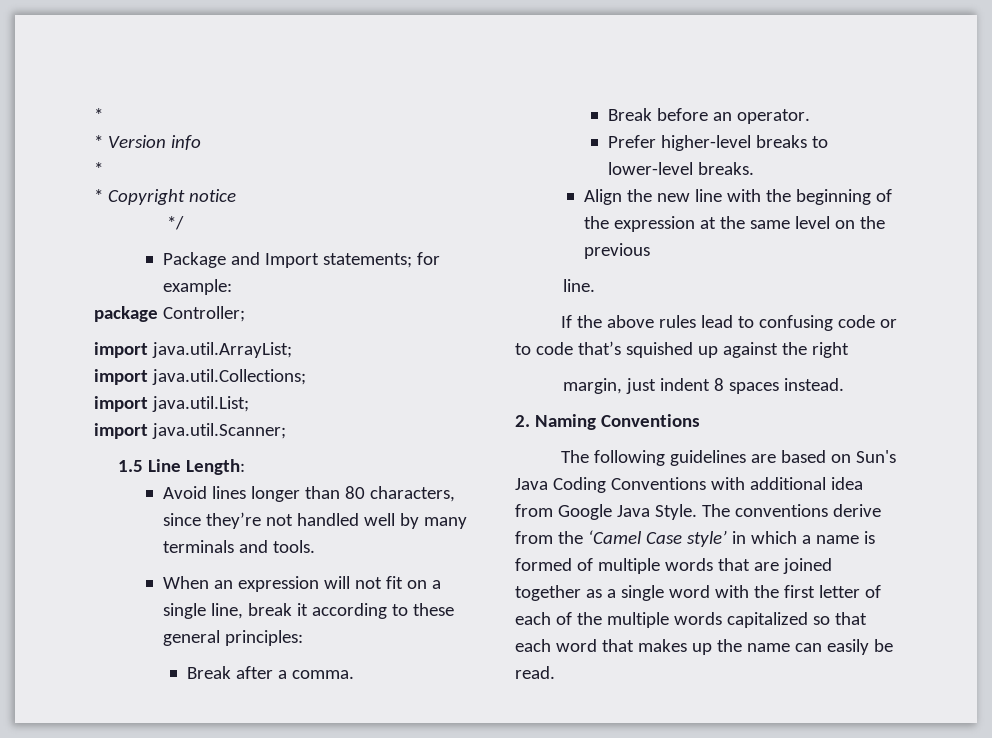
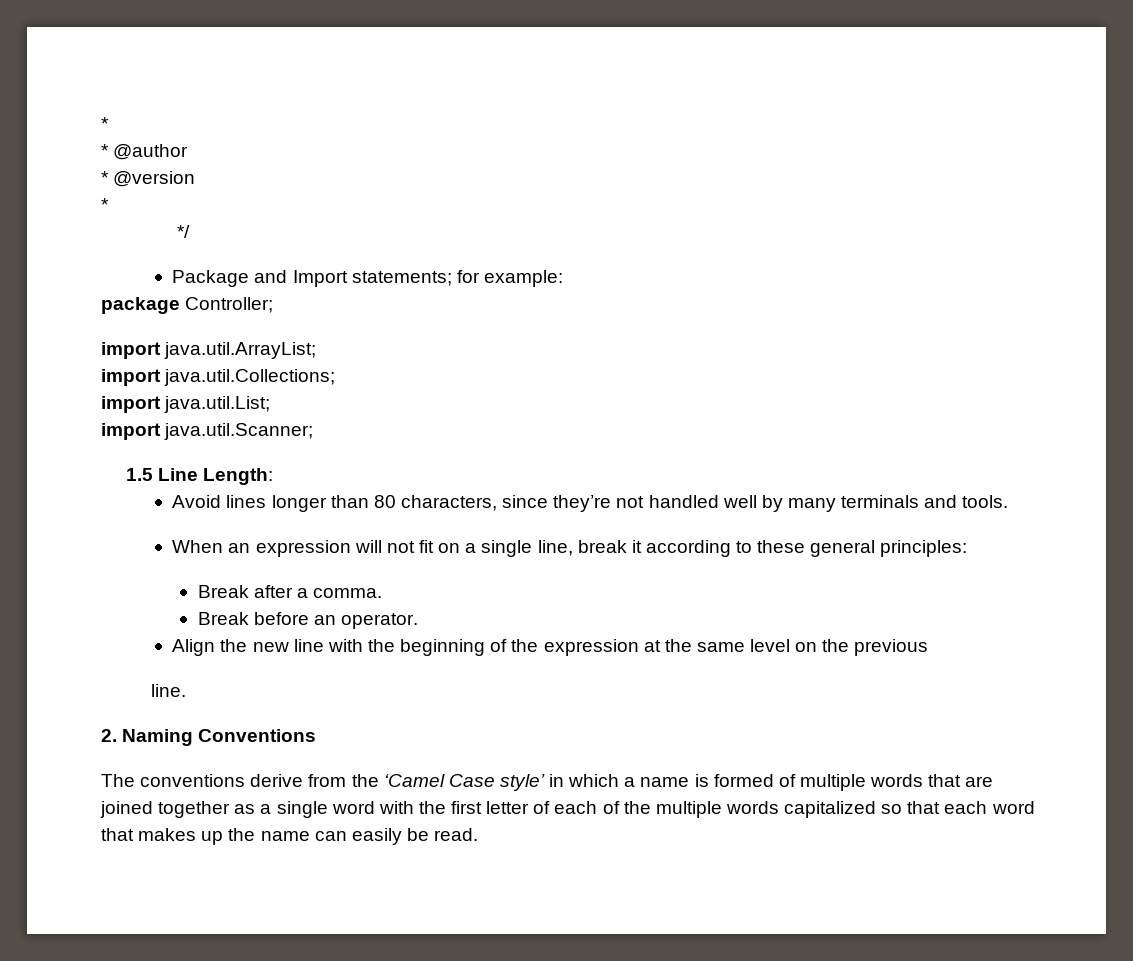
[94,108,103,121] [94,135,201,150] [94,162,103,175] [94,189,236,205] * // * Version info // * // * Copyright notice -> [101,117,109,130] [101,144,189,160] [101,171,196,187] [101,198,109,211] * // * @author // * @version // *
[607,135,828,151] [607,162,754,175] // Prefer higher-level breaks to lower-level breaks. -> (418, 621) none
[561,315,898,331] [515,341,849,358] [563,378,845,394] [515,414,700,430] [561,450,897,466] [515,477,863,493] [515,504,697,520] If the above rules lead to confusing code or to code that’s squished up against the right // margin, just indent 8 spaces instead. // 2. Naming Conventions // The following guidelines are based on Sun's Java Coding Conventions with additional idea from Google Java Style. -> [101,729,317,746] 2. Naming Conventions //

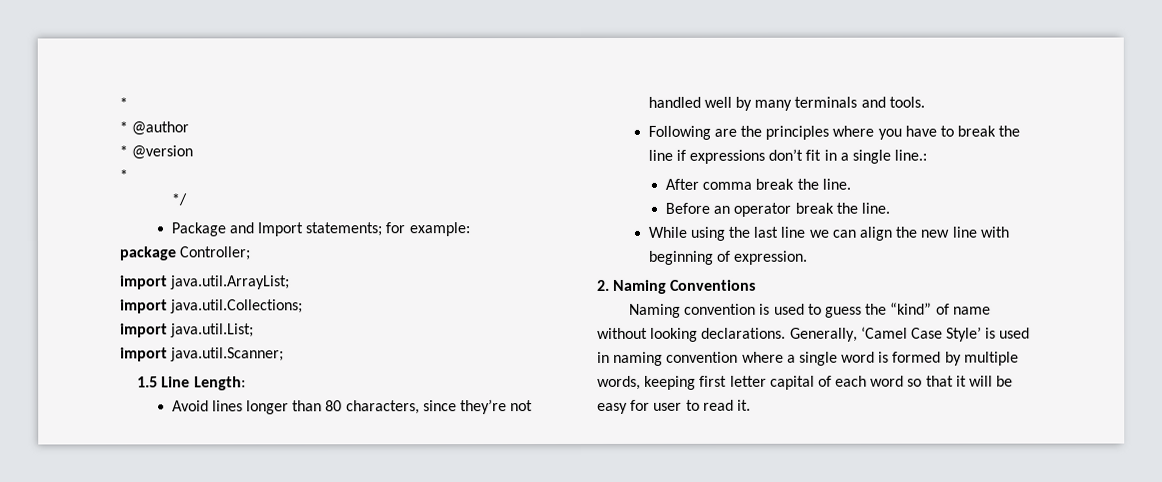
[172,540,968,557] [197,585,382,598] [197,612,418,629] [172,639,216,656] When an expression will not fit on a single line, break it according to these general principles: // Break after a comma. // Break before an operator. // Align -> [647,125,1021,140] [647,148,928,164] [664,178,851,190] [664,202,890,217] [647,226,892,241] Following are the principles where you have to break the line if expressions don’t fit in a single line.: // After comma break the line. // Before an operator break the line. // While using the last line we can align
[368,639,396,652] the -> (1009, 232) none
[511,639,929,656] [151,684,187,697] [101,729,317,746] [101,774,994,791] [100,801,446,818] the expression at the same level on the previous // line. // 2. Naming Conventions // The conventions derive from the ‘Camel Case style’ in which a name is formed of multiple words that are joined together as a single word with the -> [734,250,809,265] [597,279,757,294] [629,302,991,318] [597,326,1031,342] [597,351,1019,366] [597,375,697,390] expression. // 2. Naming Conventions // Naming convention is used to guess the “kind” of name without looking declarations. Generally, ‘Camel Case Style’ is used in naming convention where a single word is formed by multiple words, keeping
(530, 807) none -> [769,375,815,390] capital
[602,801,1035,818] [101,828,479,845] of the multiple words capitalized so that each word that makes up the name can easily be read. -> [870,375,1014,387] [597,399,751,414] word so that it will be easy for user to read it.

